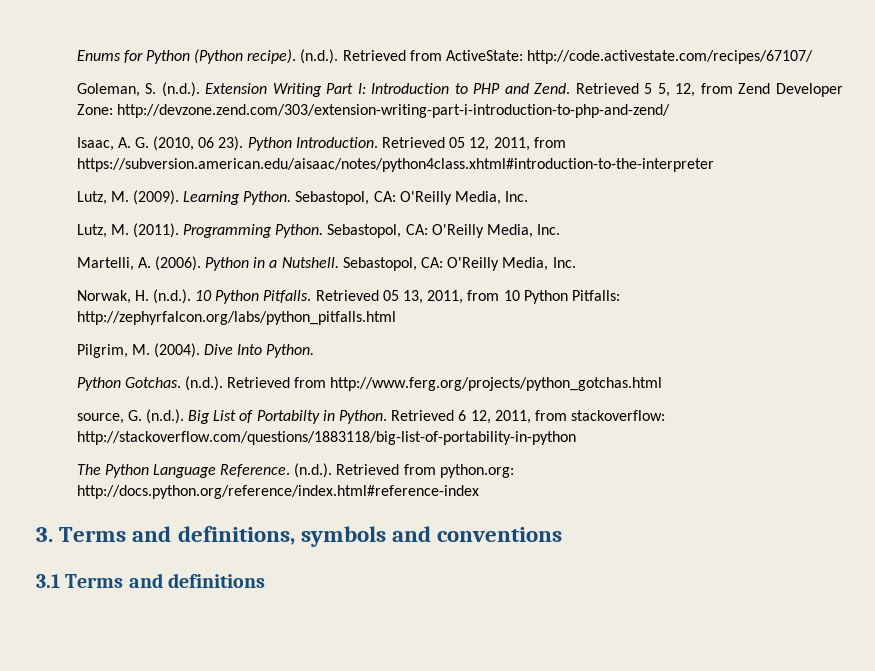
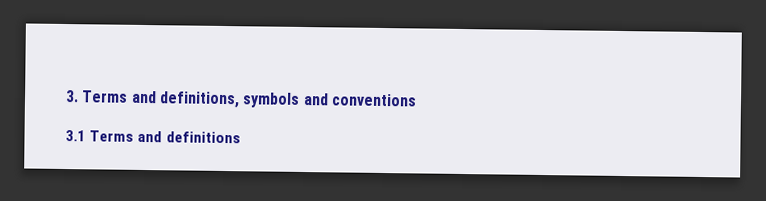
[76,49,814,64] [76,82,843,97] [76,104,670,118] [76,136,566,151] [76,158,714,172] [76,190,529,205] [76,223,561,238] [76,256,576,271] [76,289,620,304] [76,311,396,325] [76,343,315,358] [76,376,663,391] [76,409,666,424] [76,431,576,445] [76,463,514,478] [76,485,479,499] Enums for Python (Python recipe). (n.d.). Retrieved from ActiveState: http://code.activestate.com/recipes/67107/ // Goleman, S. (n.d.). Extension Writing Part I: Introduction to PHP and Zend. Retrieved 5 5, 12, from Zend Developer Zone: http://devzone.zend.com/303/extension-writing-part-i-introduction-to-php-and-zend/ // Isaac, A. G. (2010, 06 23). Python Introduction. Retrieved 05 12, 2011, from https://subversion.american.edu/aisaac/notes/python4class.xhtml#introduction-to-the-interpreter // Lutz, M. (2009). Learning Python. Sebastopol, CA: O'Reilly Media, Inc. // Lutz, M. (2011). Programming Python. Sebastopol, CA: O'Reilly Media, Inc. // Martelli, A. (2006). Python in a Nutshell. Sebastopol, CA: O'Reilly Media, Inc. // Norwak, H. (n.d.). 10 Python Pitfalls. Retrieved 05 13, 2011, from 10 Python Pitfalls: http://zephyrfalcon.org/labs/python_pitfalls.html // Pilgrim, M. (2004). Dive Into Python. // Python Gotchas. (n.d.). Retrieved from http://www.ferg.org/projects/python_gotchas.html // source, G. (n.d.). Big List of Portabilty in Python. Retrieved 6 12, 2011, from stackoverflow: http://stackoverflow.com/questions/1883118/big-list-of-portability-in-python // The Python Language Reference. (n.d.). Retrieved from python.org: http://docs.python.org/reference/index.html#reference-index // -> (65, 96) none

